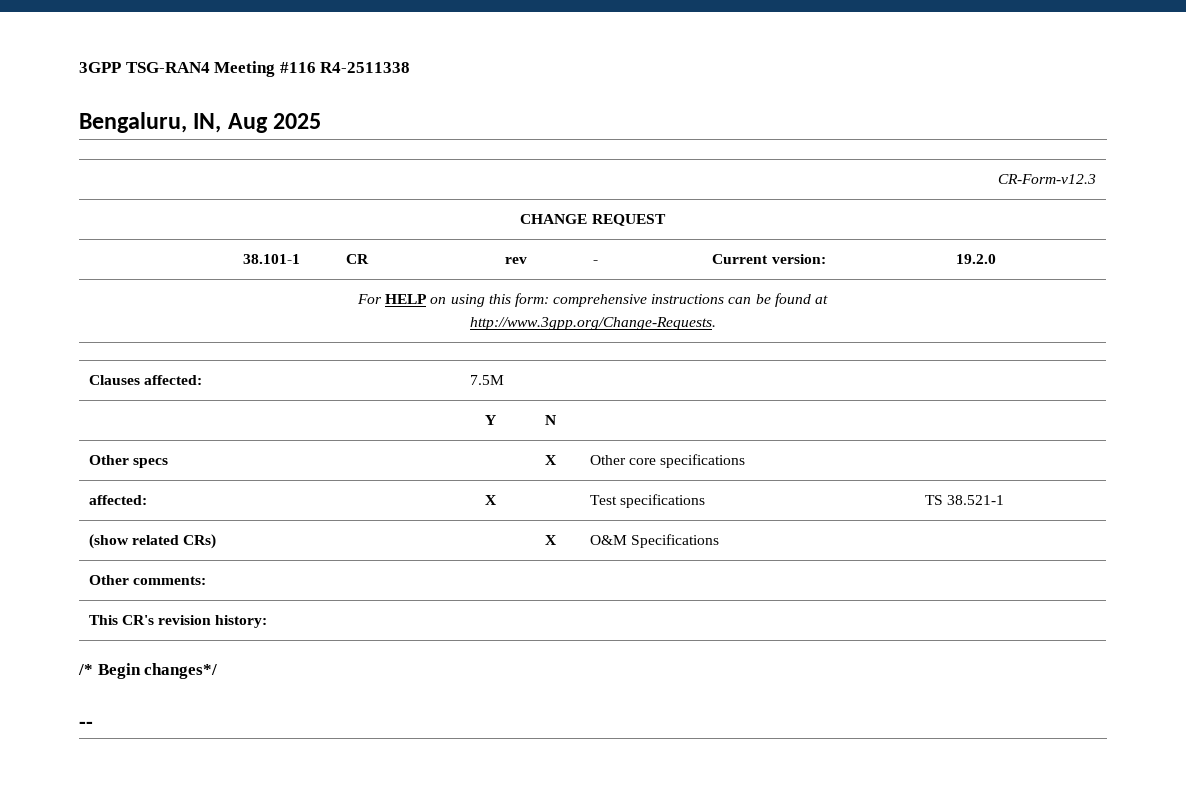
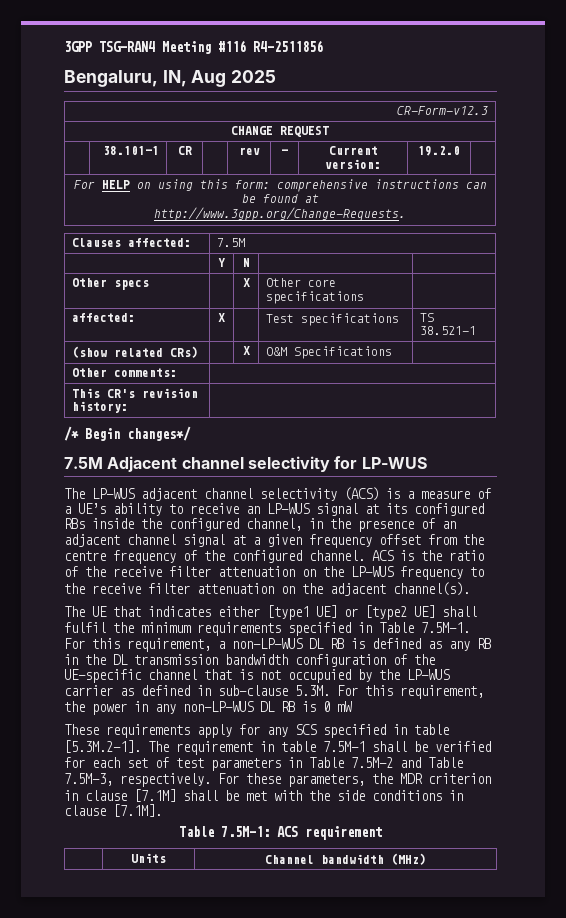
[320,62,411,73] R4-2511338 -> [253,40,323,52] R4-2511856
[79,721,93,729] -- -> [64,456,427,472] [64,487,491,501] [64,503,484,516] [64,518,456,532] [64,534,484,548] [64,550,484,564] [64,566,484,580] [64,582,470,596] [64,605,477,620] [64,622,470,636] [64,638,491,652] [64,654,435,667] [64,669,450,683] [64,685,484,699] [64,701,352,715] [64,724,449,738] [64,740,491,755] [64,757,463,771] [64,773,491,787] [64,789,463,802] [64,804,162,817] [179,826,382,840] [131,853,166,863] [265,853,426,865] 7.5M Adjacent channel selectivity for LP-WUS // The LP-WUS adjacent channel selectivity (ACS) is a measure of a UE’s ability to receive an LP-WUS signal at its configured RBs inside the configured channel, in the presence of an adjacent channel signal at a given frequency offset from the centre frequency of the configured channel. ACS is the ratio of the receive filter attenuation on the LP-WUS frequency to the receive filter attenuation on the adjacent channel(s). // The UE that indicates either [type1 UE] or [type2 UE] shall fulfil the minimum requirements specified in Table 7.5M-1. For this requirement, a non-LP-WUS DL RB is defined as any RB in the DL transmission bandwidth configuration of the UE-specific channel that is not occupuied by the LP-WUS carrier as defined in sub-clause 5.3M. For this requirement, the power in any non-LP-WUS DL RB is 0 mW // These requirements apply for any SCS specified in table [5.3M.2-1]. The requirement in table 7.5M-1 shall be verified for each set of test parameters in Table 7.5M-2 and Table 7.5M-3, respectively. For these parameters, the MDR criterion in clause [7.1M] shall be met with the side conditions in clause [7.1M]. // Table 7.5M-1: ACS requirement // | Units | Channel bandwidth (MHz)

